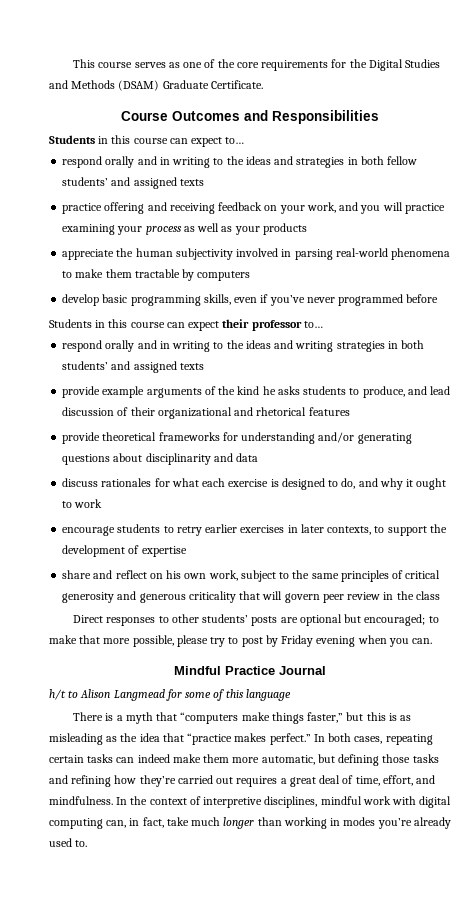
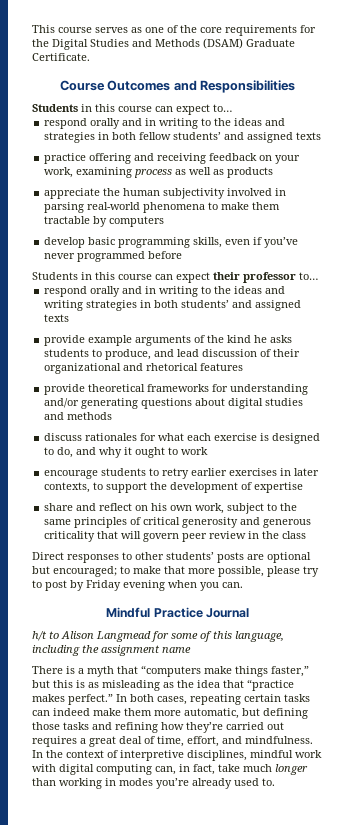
[339,202,445,214] [62,224,143,235] and you will practice examining your -> [76,167,133,178] examining
[234,226,260,235] your -> (225, 172) none
[145,453,259,465] disciplinarity and data -> [228,398,304,409] [44,412,113,420] digital studies and methods
[245,689,291,701] language -> [235,631,284,642] [32,645,191,656] language, including the assignment name

